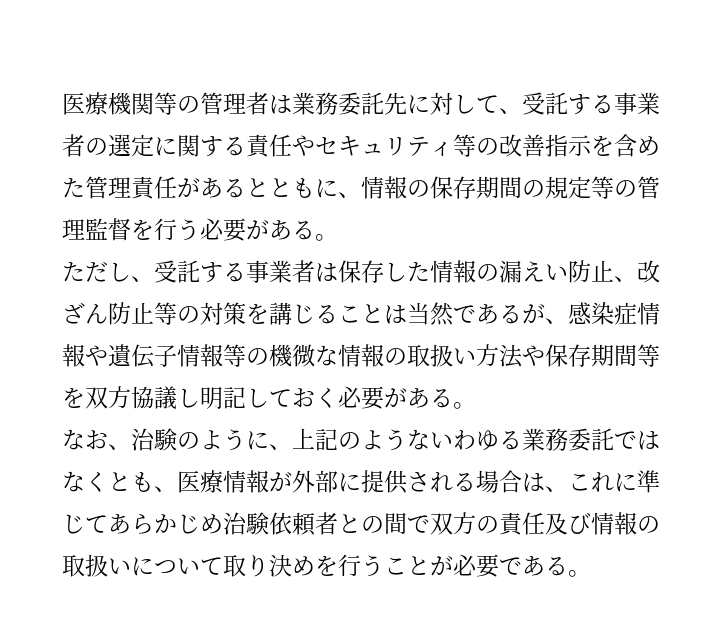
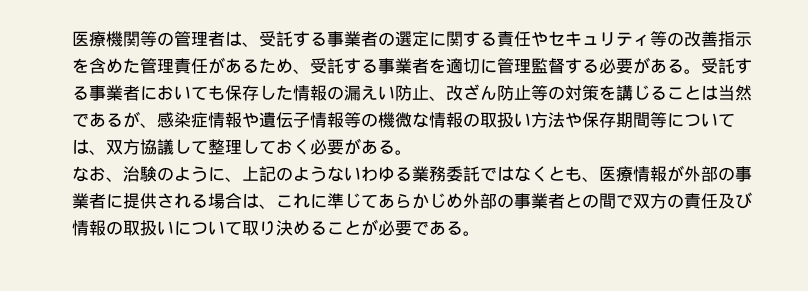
[292,92,500,116] 業務委託先に対して -> (242, 38) none
[246,176,661,199] [62,218,339,242] [62,260,339,283] とともに、情報の保存期間の規定等の管理監督を行う必要がある。 // ただし、受託する事業者は -> [258,57,752,74] [71,85,225,101] ため、受託する事業者を適切に管理監督する必要がある。受託する事業者においても
[62,387,86,408] を -> [666,113,735,128] [71,139,106,155] については、
[200,386,247,409] 明記 -> [190,139,242,155] て整理
(339, 481) none -> [717,166,752,182] [71,193,106,209] の事業者
[223,512,317,536] 治験依頼 -> [462,193,548,209] 外部の事業
[315,554,385,577] を行う -> [309,221,327,235] る

